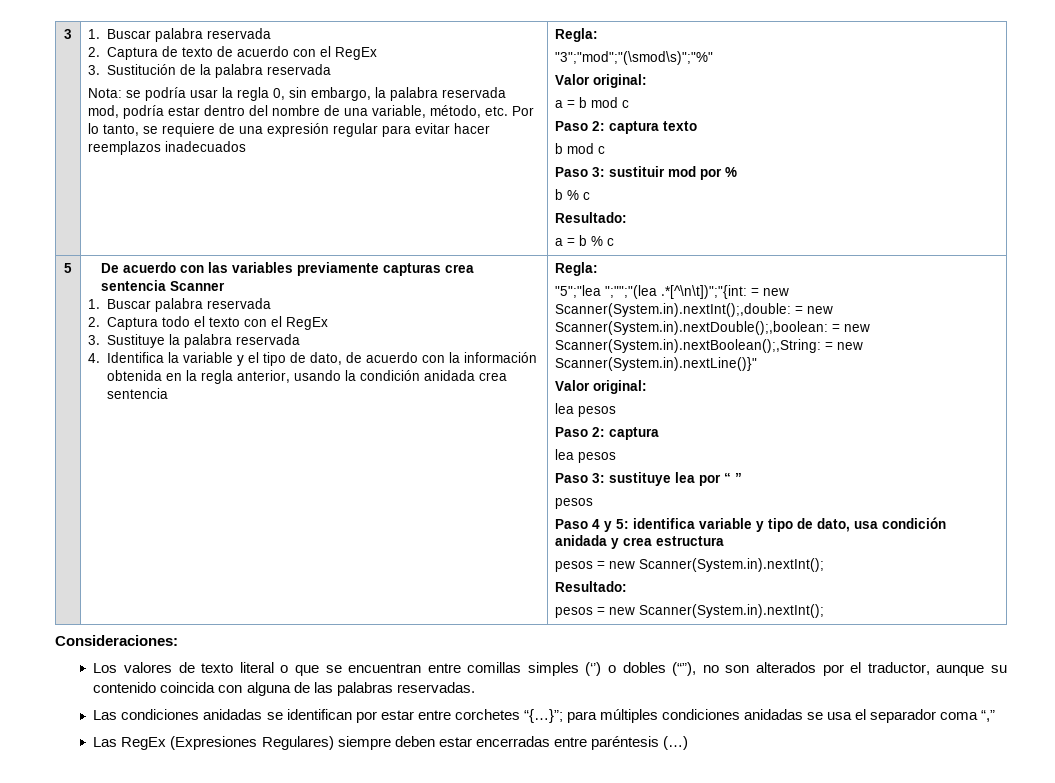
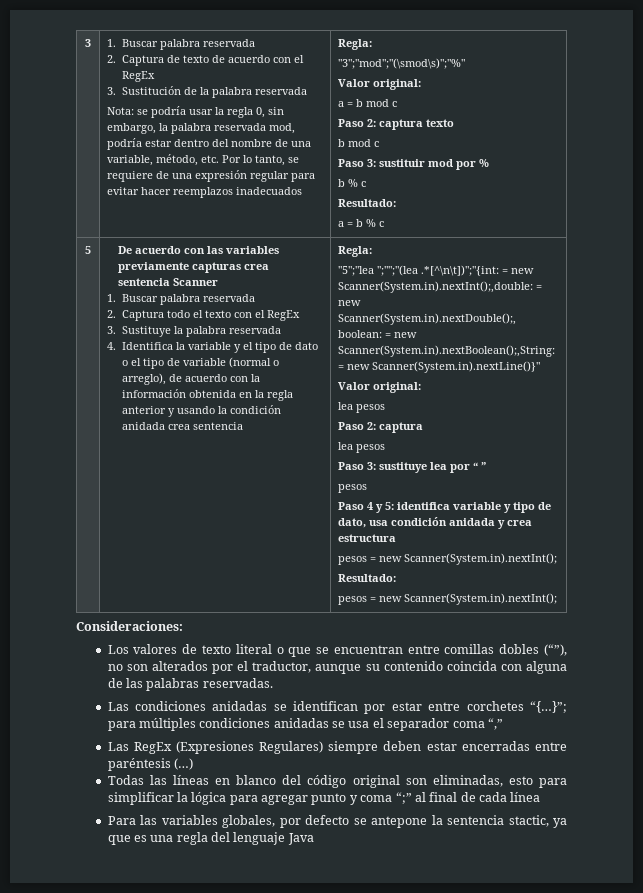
[310,352,343,365] dato, -> [294,342,318,350] [121,357,279,369] [121,373,166,385] dato o el tipo de variable (normal o arreglo),
[237,370,291,383] anterior, -> [121,406,175,417] anterior y
[527,662,617,676] simples (‘’) o -> (495, 649) none
(688, 743) none -> [107,775,568,788] [107,792,541,805] [107,815,568,828] [107,832,314,845] // Todas las líneas en blanco del código original son eliminadas, esto para simplificar la lógica para agregar punto y coma “;” al final de cada línea // Para las variables globales, por defecto se antepone la sentencia stactic, ya que es una regla del lenguaje Java

